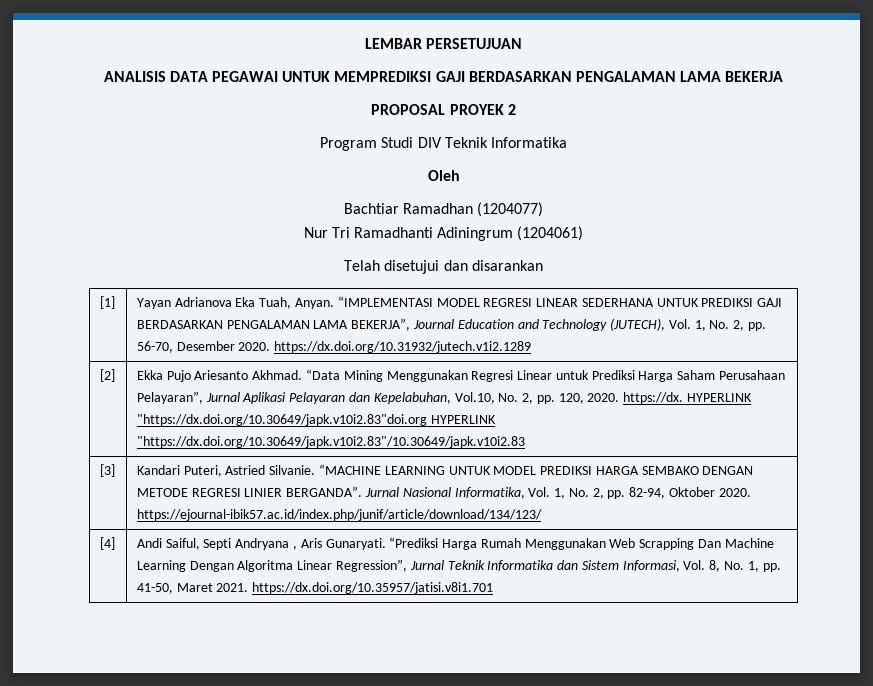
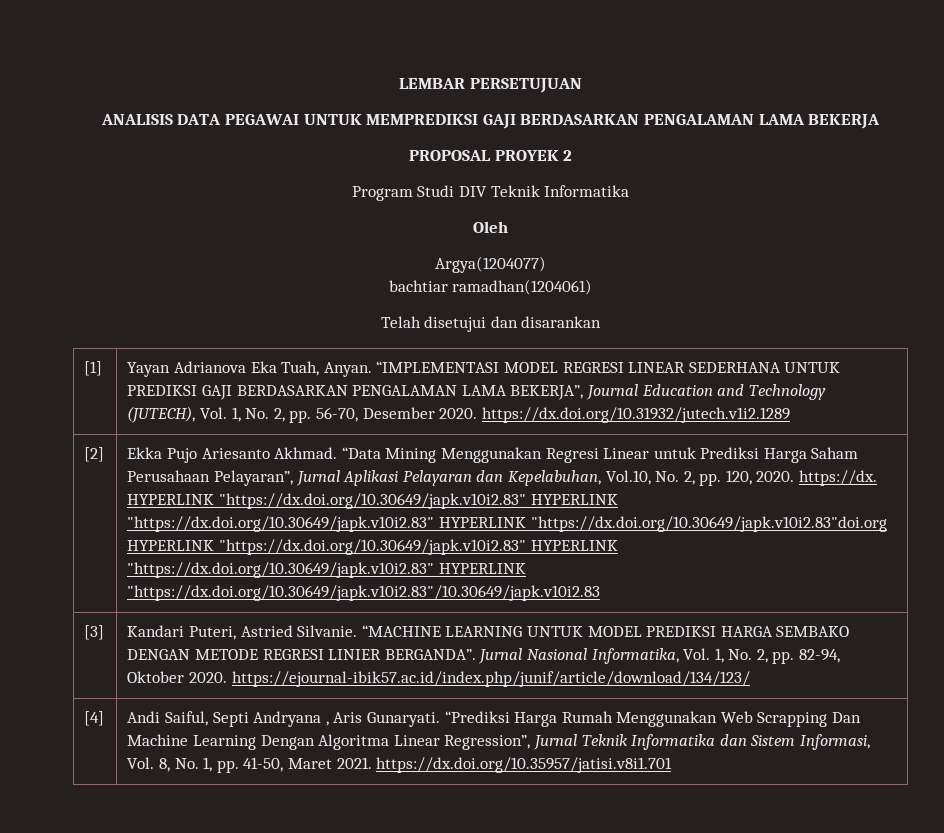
[343,202,544,217] [303,226,584,241] Bachtiar Ramadhan (1204077) // Nur Tri Ramadhanti Adiningrum (1204061) -> [435,256,546,273] [388,279,593,295] Argya(1204077) // bachtiar ramadhan(1204061)
[136,414,427,426] "https://dx.doi.org/10.30649/japk.v10i2.83"doi.org -> [218,493,618,509] [127,516,887,532] [127,539,618,555] [127,562,435,578] "https://dx.doi.org/10.30649/japk.v10i2.83" HYPERLINK "https://dx.doi.org/10.30649/japk.v10i2.83" HYPERLINK "https://dx.doi.org/10.30649/japk.v10i2.83"doi.org HYPERLINK "https://dx.doi.org/10.30649/japk.v10i2.83" HYPERLINK "https://dx.doi.org/10.30649/japk.v10i2.83"

